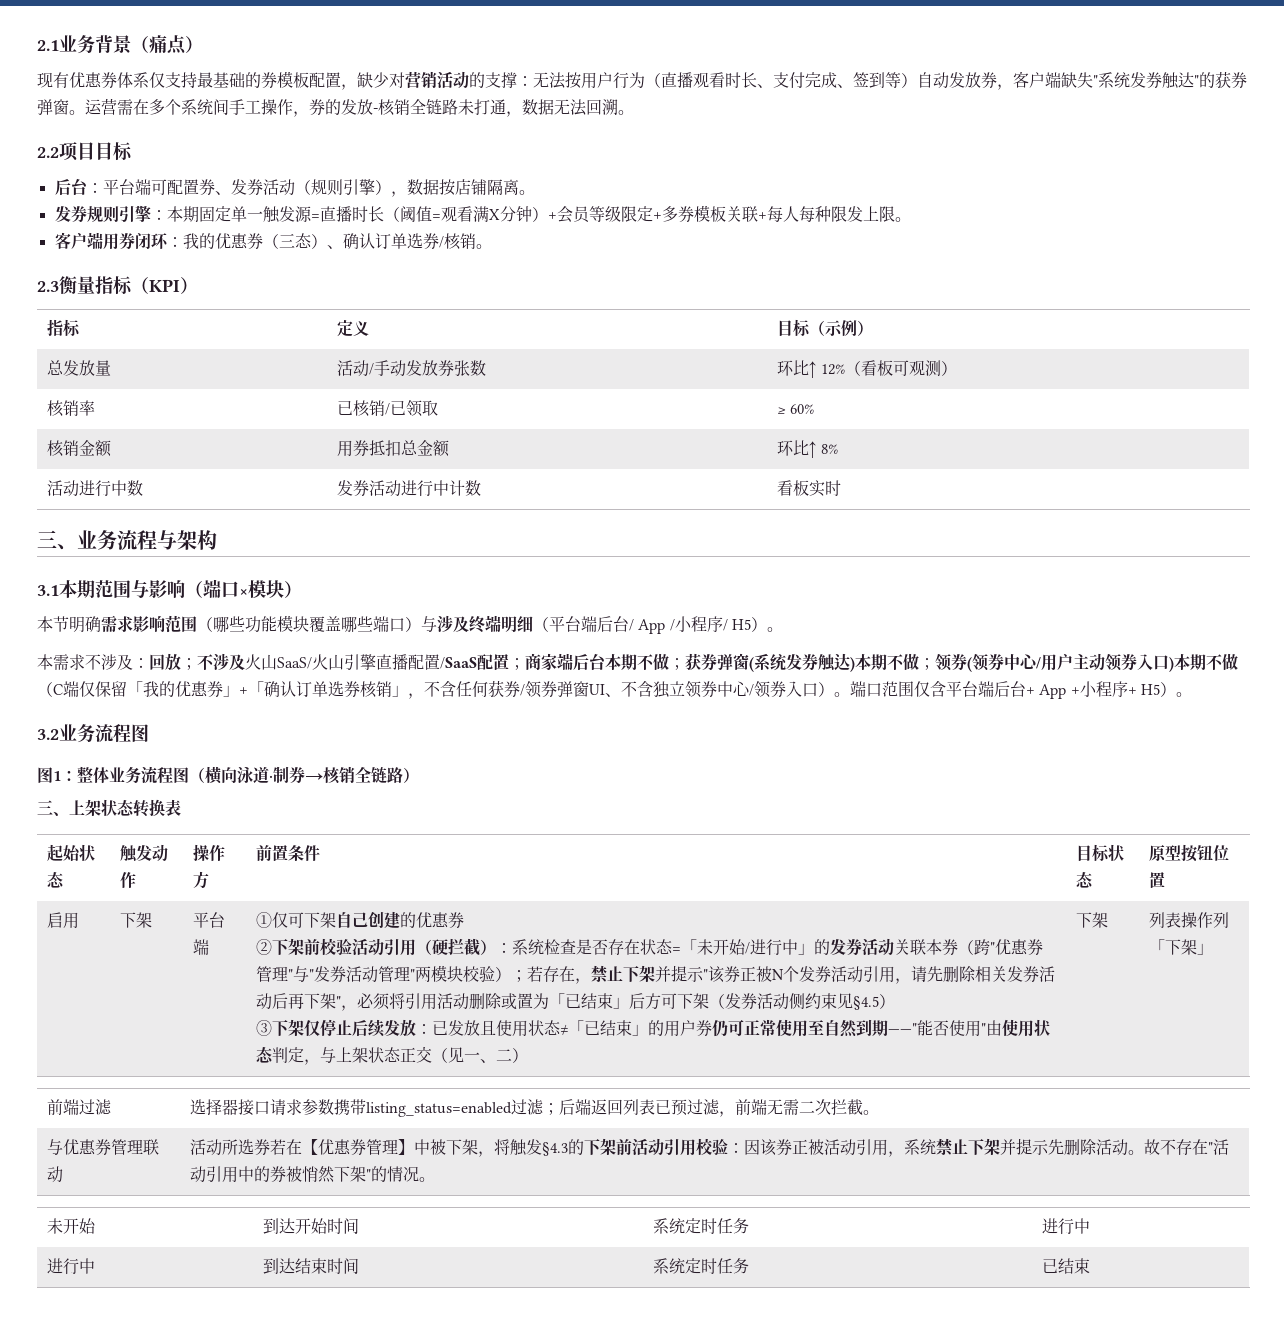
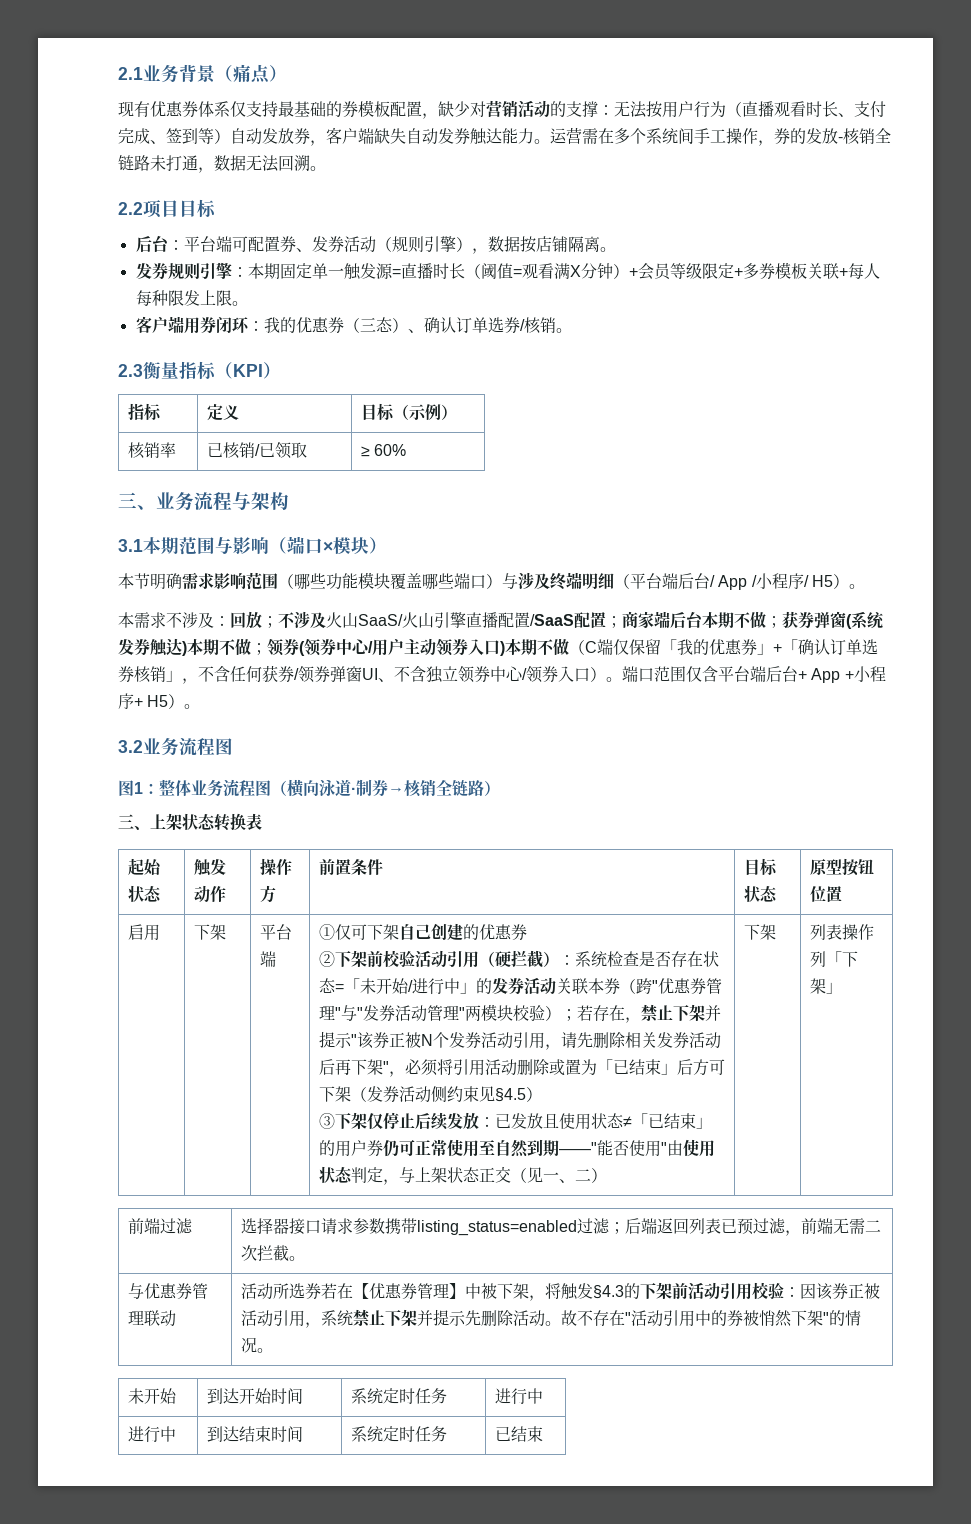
[1093,71,1247,89] [37,99,69,115] "系统发券触达"的获券弹窗 -> [406,128,534,145] 自动发券触达能力
[47,360,112,376] [337,360,487,377] [777,360,957,378] // 总发放量 | 活动/手动发放券张数 | 环比↑ 12%（看板可观测） -> (457, 412) none
[47,440,113,457] [337,440,451,457] [777,440,838,458] [47,480,144,497] [337,480,482,497] [777,480,842,497] // 核销金额 | 用券抵扣总金额 | 环比↑ 8% // 活动进行中数 | 发券活动进行中计数 | 看板实时 -> (406, 450) none

